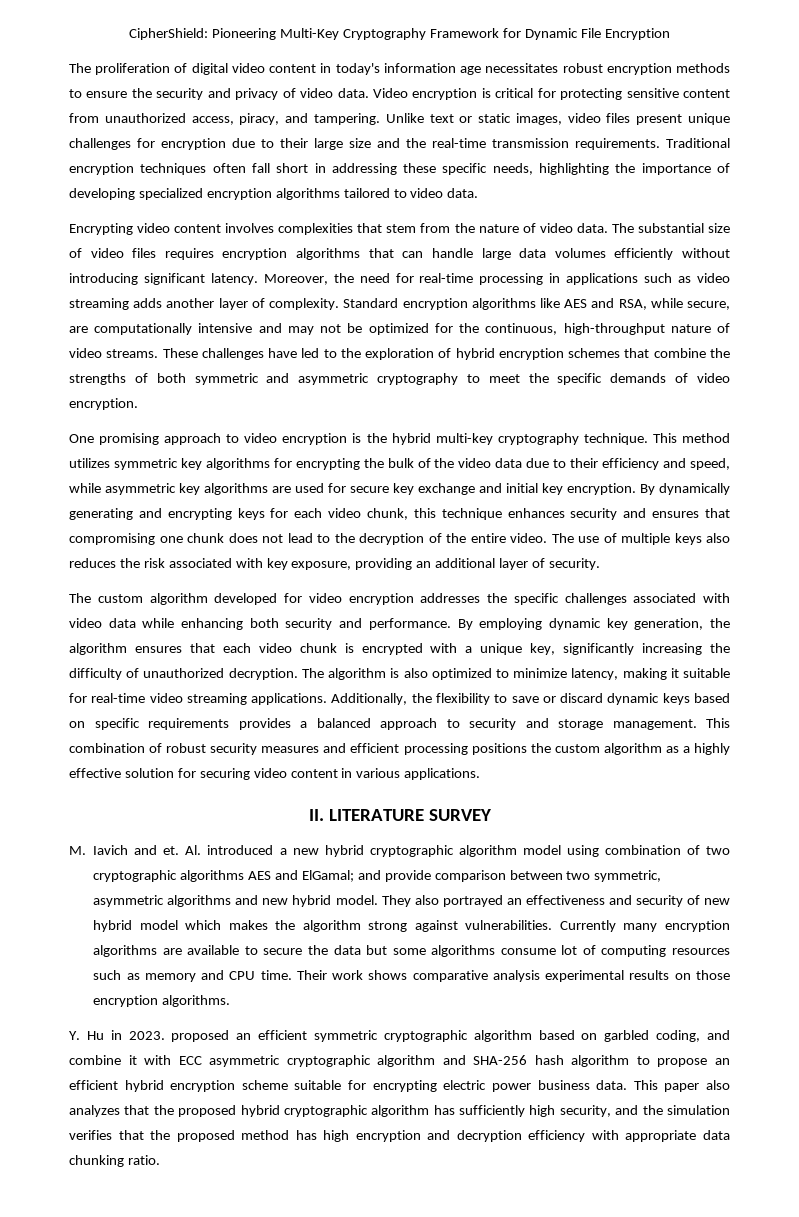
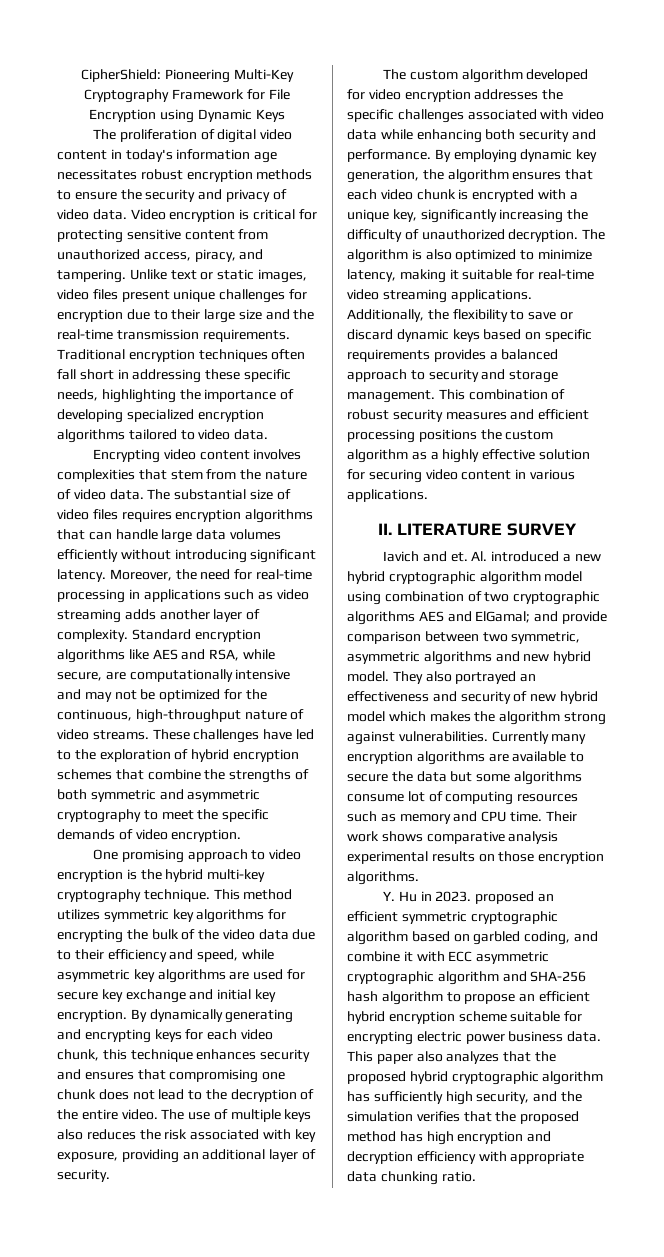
[524,28,578,40] Dynamic -> (265, 94) none
(670, 34) none -> [160,109,285,123] using Dynamic Keys
[69,846,86,855] M. -> (577, 529) none

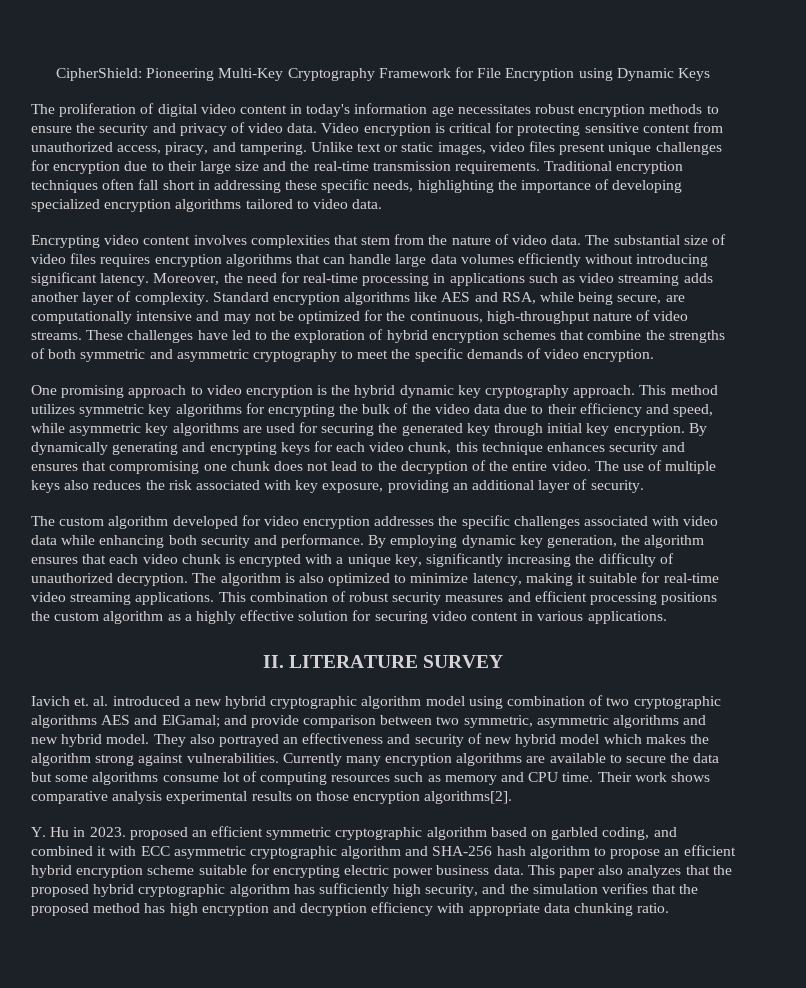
(275, 654) none -> [578,292,614,305] being
[207,869,266,882] [57,889,210,903] multi-key cryptography technique. -> [399,385,636,398] dynamic key cryptography approach.
[57,989,214,1003] secure key exchange and -> [321,423,544,436] securing the generated key through
[347,309,573,322] [347,329,592,342] [347,349,559,362] [347,369,559,383] [347,390,435,403] Additionally, the flexibility to save or discard dynamic keys based on specific requirements provides a balanced approach to security and storage management. -> (215, 598) none
[422,551,488,562] and et. Al. -> [74,696,109,706] et. al.
[347,871,419,885] algorithms. -> [424,791,513,804] algorithms[2].
[347,951,400,962] combine -> [31,846,93,856] combined

